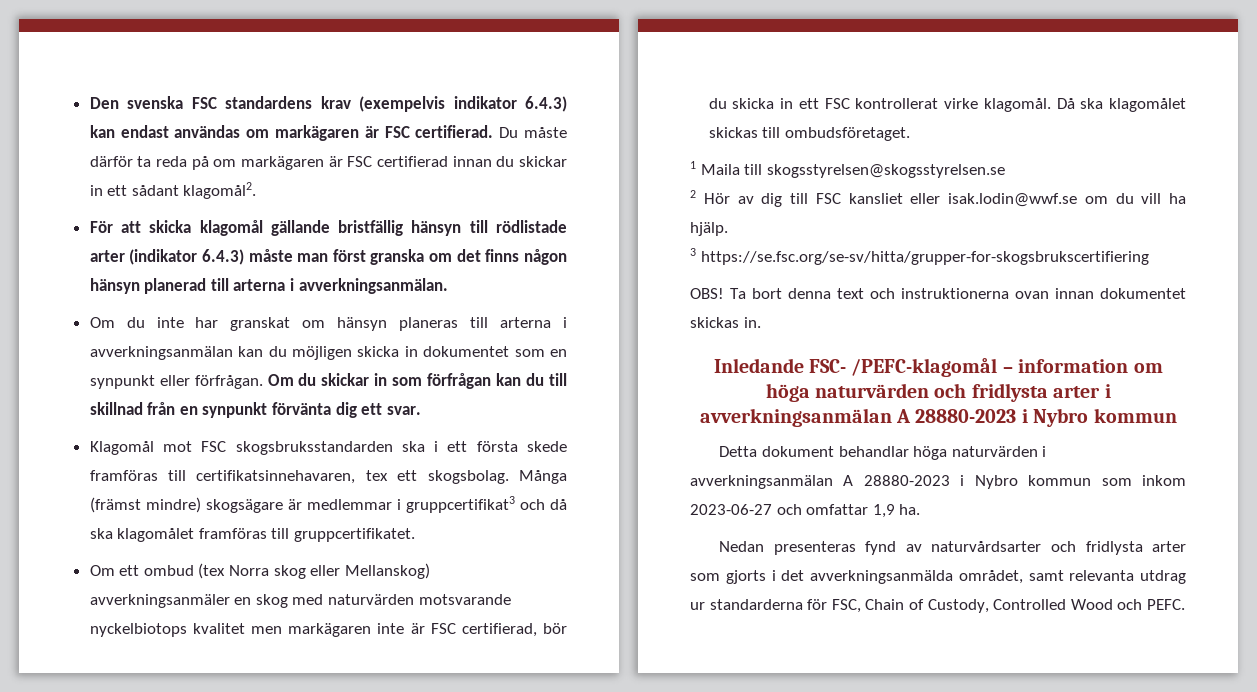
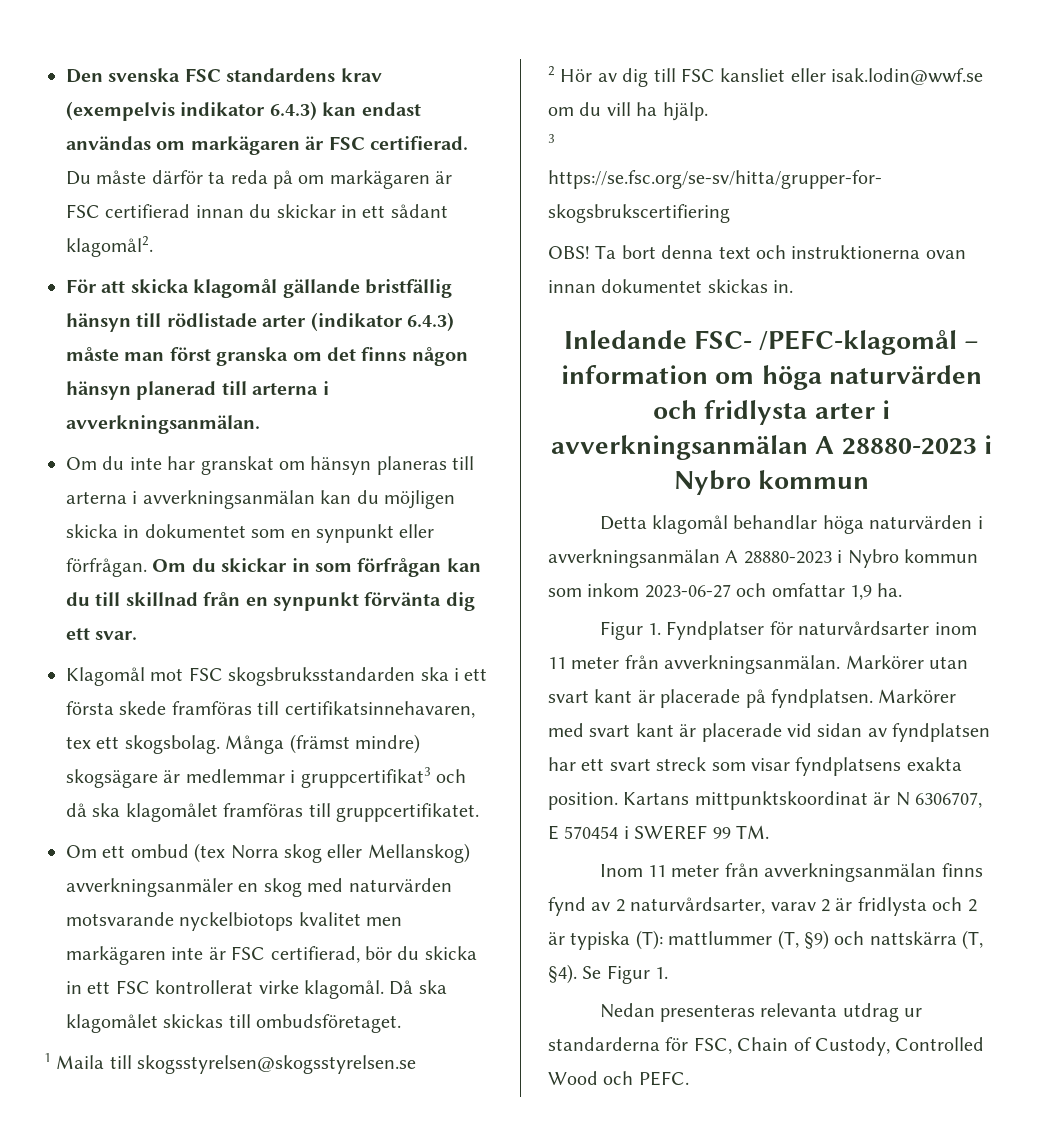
[762,446,835,457] dokument -> [652,515,729,534] klagomål
[719,541,1186,555] [690,570,1064,584] Nedan presenteras fynd av naturvårdsarter och fridlysta arter som gjorts i det avverkningsanmälda området, samt -> [599,621,977,640] [548,655,968,674] [548,689,957,708] [548,723,991,742] [548,757,962,776] [548,791,982,810] [548,825,769,840] [599,863,983,882] [548,897,977,916] [548,930,984,950] [548,964,669,984] [599,1003,756,1022] Figur 1. Fyndplatser för naturvårdsarter inom 11 meter från avverkningsanmälan. Markörer utan svart kant är placerade på fyndplatsen. Markörer med svart kant är placerade vid sidan av fyndplatsen har ett svart streck som visar fyndplatsens exakta position. Kartans mittpunktskoordinat är N 6306707, E 570454 i SWEREF 99 TM. // Inom 11 meter från avverkningsanmälan finns fynd av 2 naturvårdsarter, varav 2 är fridlysta och 2 är typiska (T): mattlummer (T, §9) och nattskärra (T, §4). Se Figur 1. // Nedan presenteras

